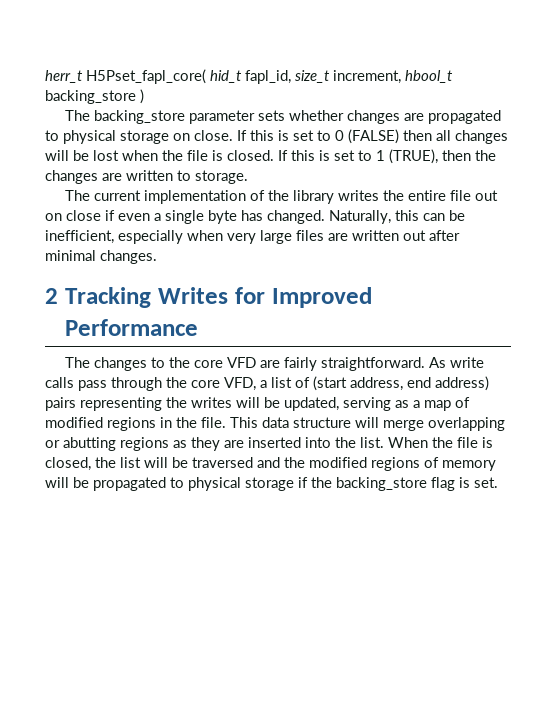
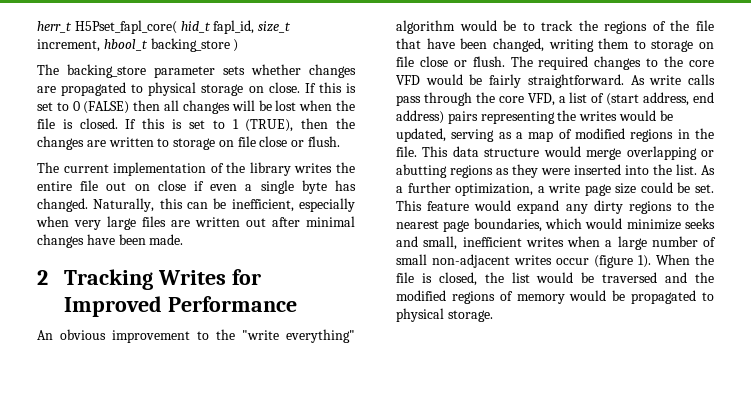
[195,170,248,184] storage. -> [173,136,341,150] storage on file close or flush.
[100,250,157,264] changes. -> [37,234,184,248] changes have been made.
[64,357,90,368] The -> [37,329,355,343] [396,20,714,34] [396,38,714,52] [396,56,589,70] An obvious improvement to the "write everything" algorithm would be to track the regions of the file that have been changed, writing them to storage on file close or flush. The required
[259,360,280,368] are -> [425,74,483,85] would be
[236,397,260,408] will -> [618,110,656,121] would
[355,417,379,428] will -> [543,146,581,157] would
[224,440,244,448] are -> [541,168,570,175] were
(384, 442) none -> [701,165,715,175] [396,182,714,196] [396,200,714,214] [396,218,715,232] [396,236,716,250] [396,254,651,268] As a further optimization, a write page size could be set. This feature would expand any dirty regions to the nearest page boundaries, which would minimize seeks and small, inefficient writes when a large number of small non-adjacent writes occur (figure 1).
[144,457,168,468] will -> [536,272,574,283] would
[45,477,69,488] will -> [569,290,607,301] would
[245,477,498,491] storage if the backing_store flag is set. -> [447,310,493,322] storage.

